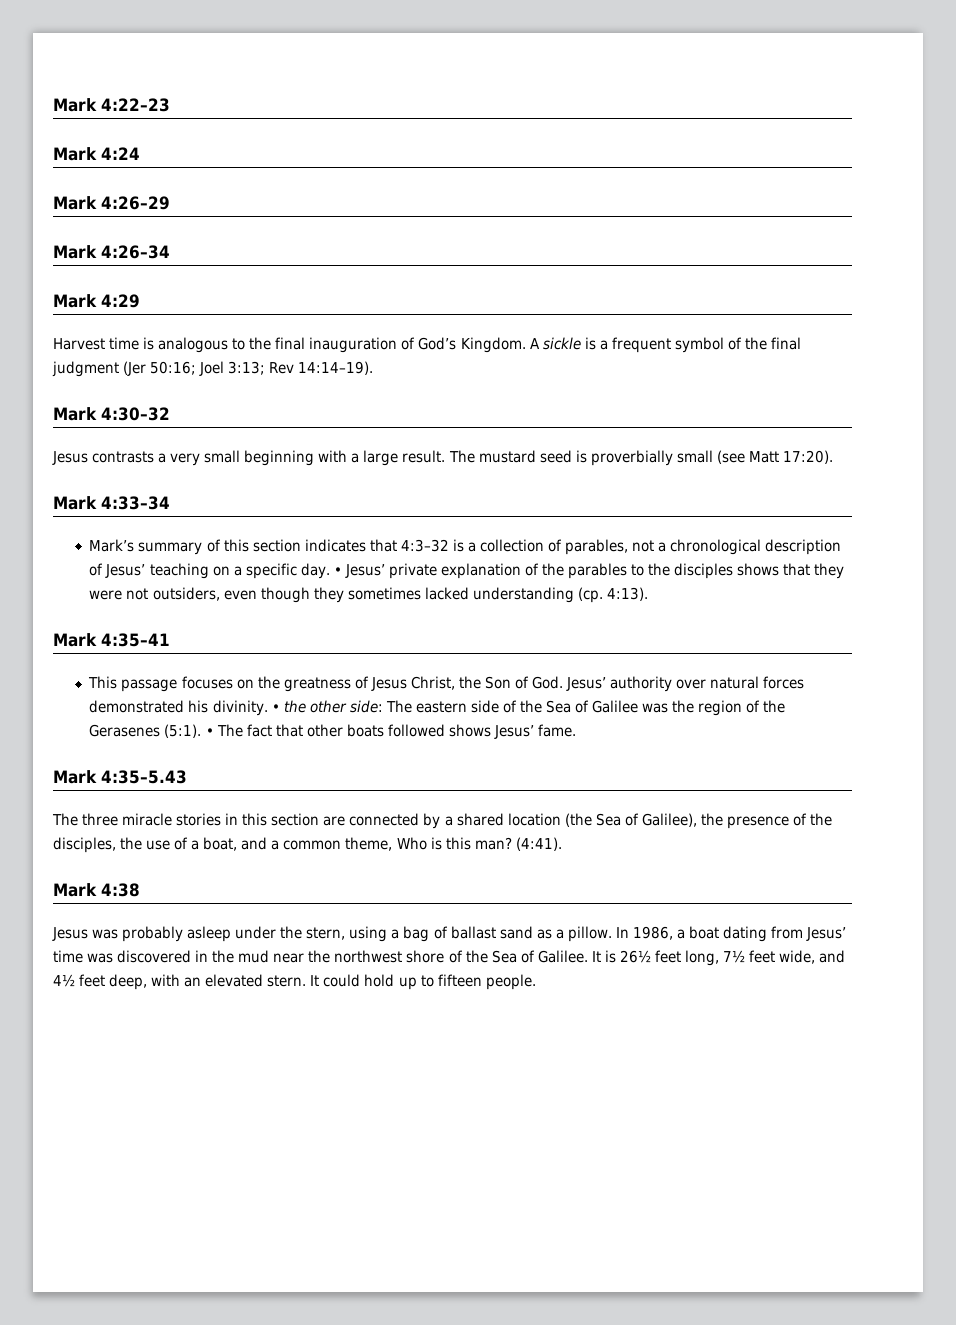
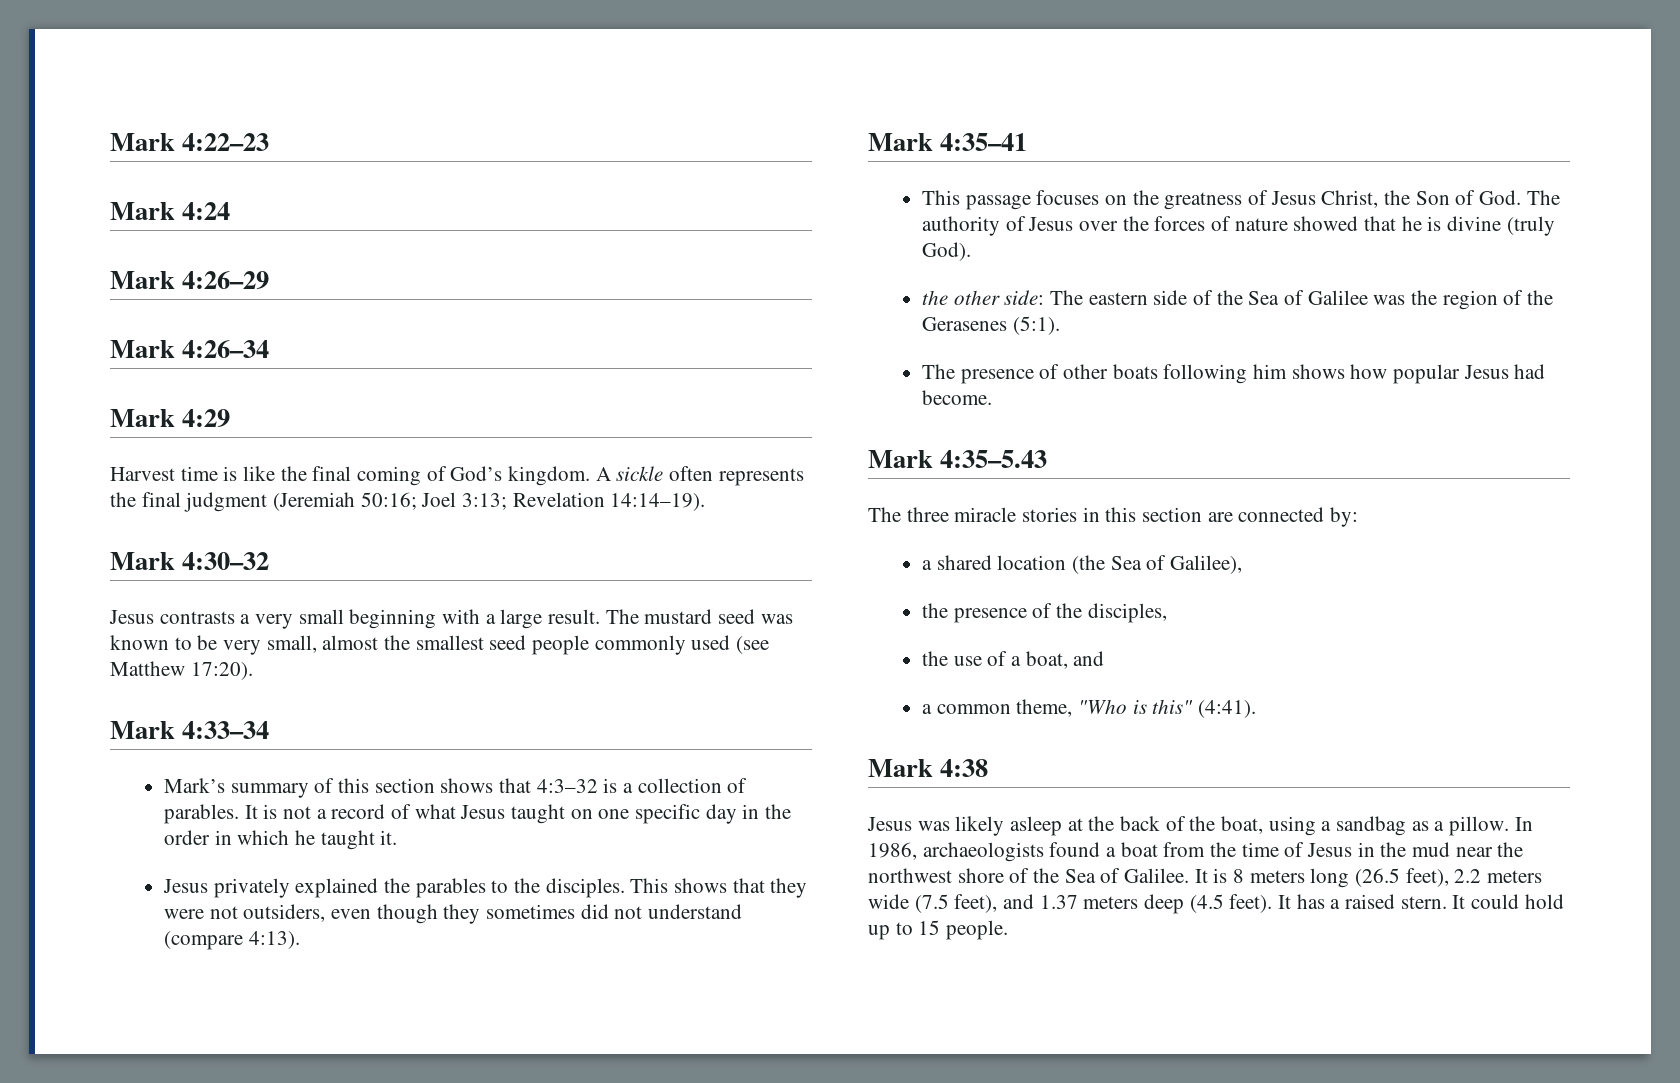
[158,337,398,353] analogous to the final inauguration -> [243,466,422,486] like the final coming
[460,337,526,353] Kingdom. -> [508,466,591,486] kingdom.
[584,337,742,353] is a frequent symbol of -> [669,466,804,486] often represents
[123,361,147,376] (Jer -> [273,492,356,511] (Jeremiah
[269,362,295,374] Rev -> [512,492,605,507] Revelation
[575,450,779,466] is proverbially small (see Matt -> [760,614,793,624] [110,635,770,655] [110,661,185,676] was known to be very small, almost the smallest seed people commonly used (see Matthew
[304,539,366,552] indicates -> [440,778,494,793] shows
[565,539,842,555] [89,563,539,579] parables, not a chronological description of Jesus’ teaching on a specific day. • Jesus’ private explanation of -> [164,804,792,824] [164,830,398,850] [163,878,379,898] parables. It is not a record of what Jesus taught on one specific day in the order in which he taught it. // Jesus privately explained
[674,563,734,579] disciples -> [545,878,669,898] disciples. This
[424,587,603,603] lacked understanding (cp. -> [580,904,743,919] [164,931,244,950] did not understand (compare
[566,676,805,692] [89,700,280,716] Jesus’ authority over natural forces demonstrated his divinity. • -> [1526,190,1560,205] [922,216,1555,236] [922,242,972,261] The authority of Jesus over the forces of nature showed that he is divine (truly God). //
[205,724,576,739] • The fact that other boats followed shows Jesus’ fame. -> [922,364,1546,384] [922,390,993,405] // The presence of other boats following him shows how popular Jesus had become.
[423,813,441,829] by -> [1330,507,1359,527] by: //
(697, 820) none -> (1243, 564) //
(116, 845) none -> (1167, 613) //
(268, 843) none -> (1105, 658) //
[396,837,512,850] Who is this man? -> [1078,699,1194,714] "Who is this"
[122,926,533,942] probably asleep under the stern, using a bag of ballast sand -> [955,816,1407,836] likely asleep at the back of the boat, using a sandbag
[676,926,847,942] [53,950,192,963] a boat dating from Jesus’ time was discovered -> [922,842,1353,862] archaeologists found a boat from the time of Jesus
[619,950,846,966] [53,974,264,990] 26½ feet long, 7½ feet wide, and 4½ feet deep, with an elevated -> [1233,868,1543,888] [868,894,1396,914] 8 meters long (26.5 feet), 2.2 meters wide (7.5 feet), and 1.37 meters deep (4.5 feet). It has a raised
[437,974,482,987] fifteen -> [918,920,941,935] 15

